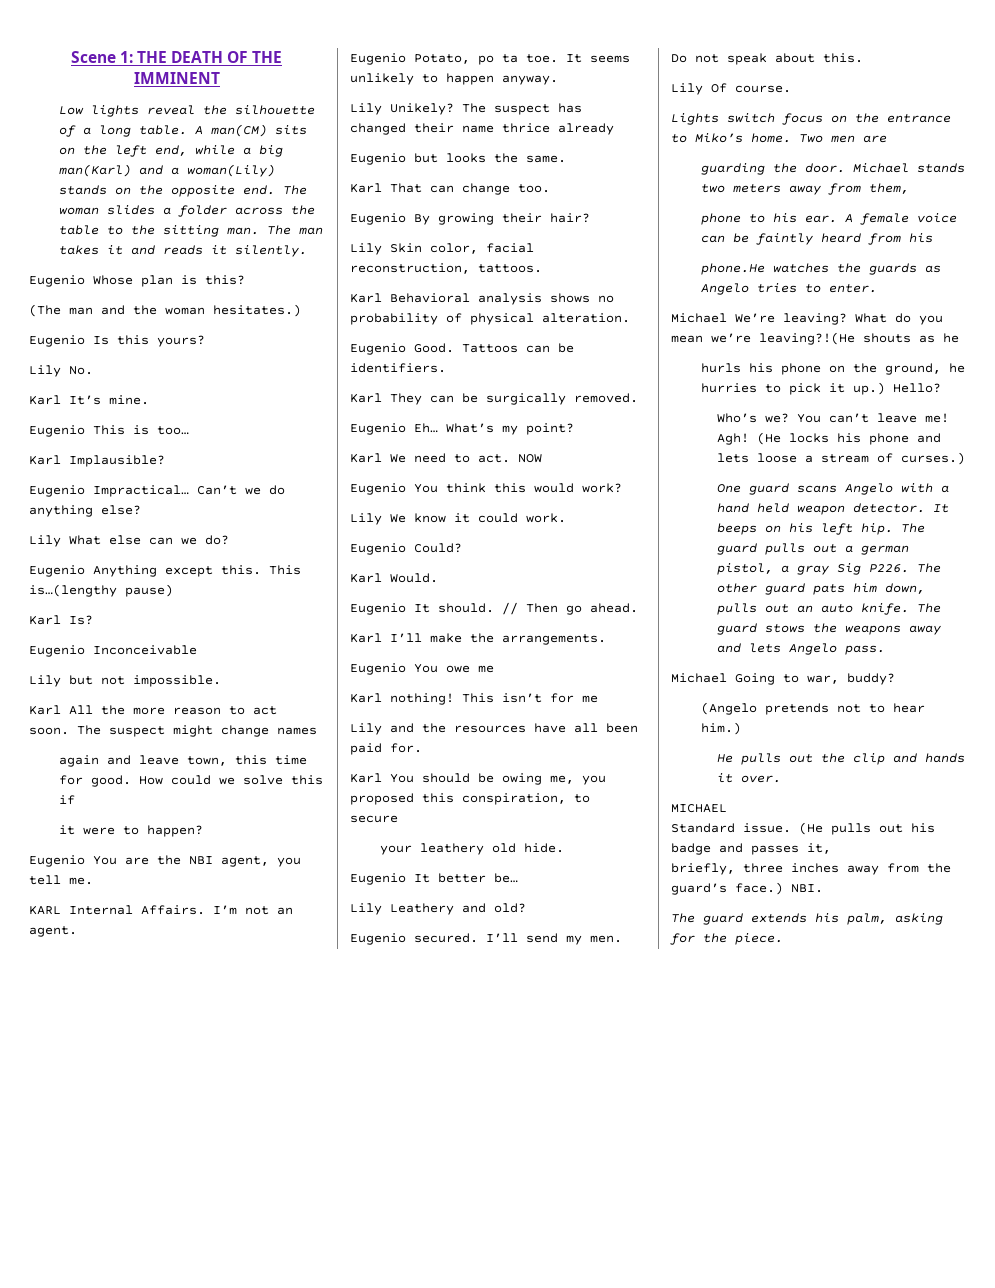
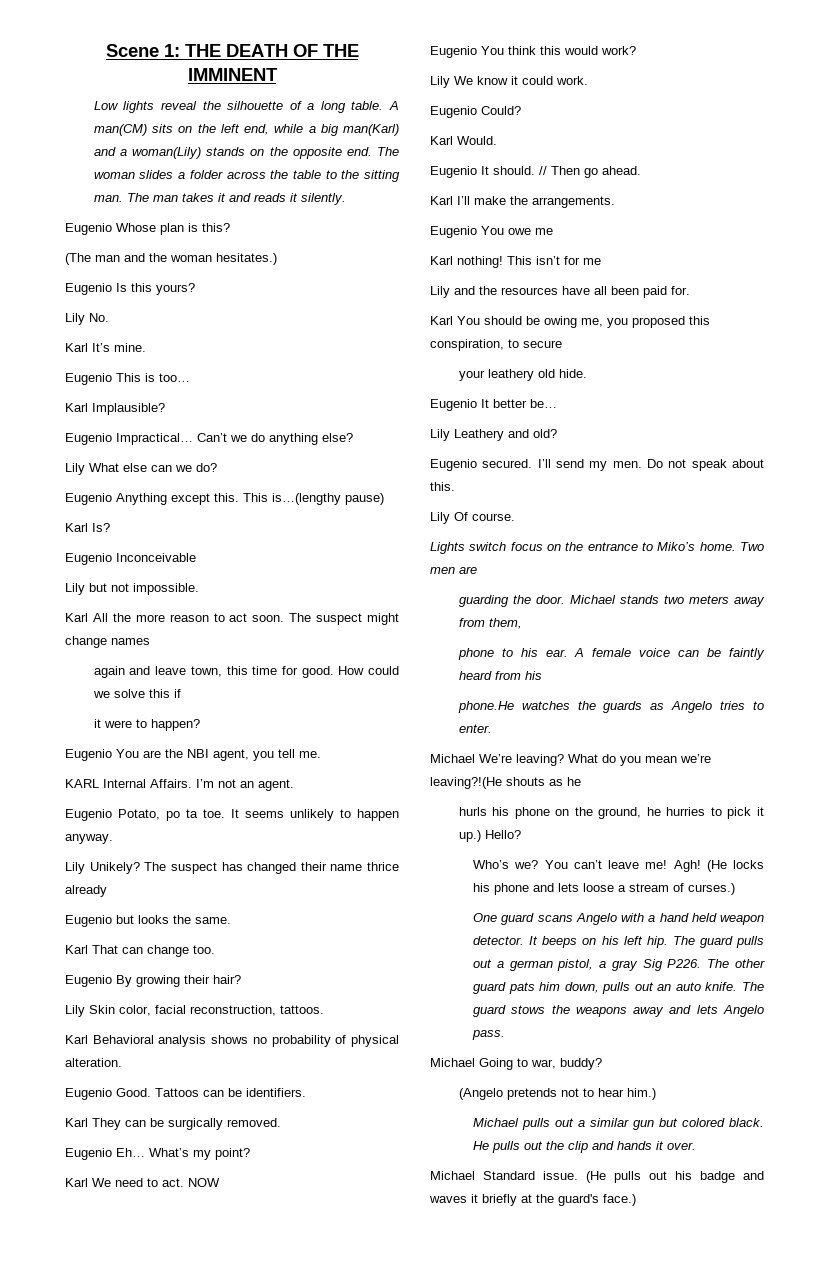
(742, 728) none -> [473,1118,764,1130] Michael pulls out a similar gun but colored black.
[671,804,727,813] MICHAEL // -> [430,1171,475,1180] Michael
[751,843,831,855] [671,863,951,875] [671,882,823,895] [671,913,943,925] [670,933,783,945] passes it, // briefly, three inches away from the guard’s face.) NBI. // The guard extends his palm, asking for the piece. -> [429,1194,636,1206] waves it briefly at the guard's face.)

